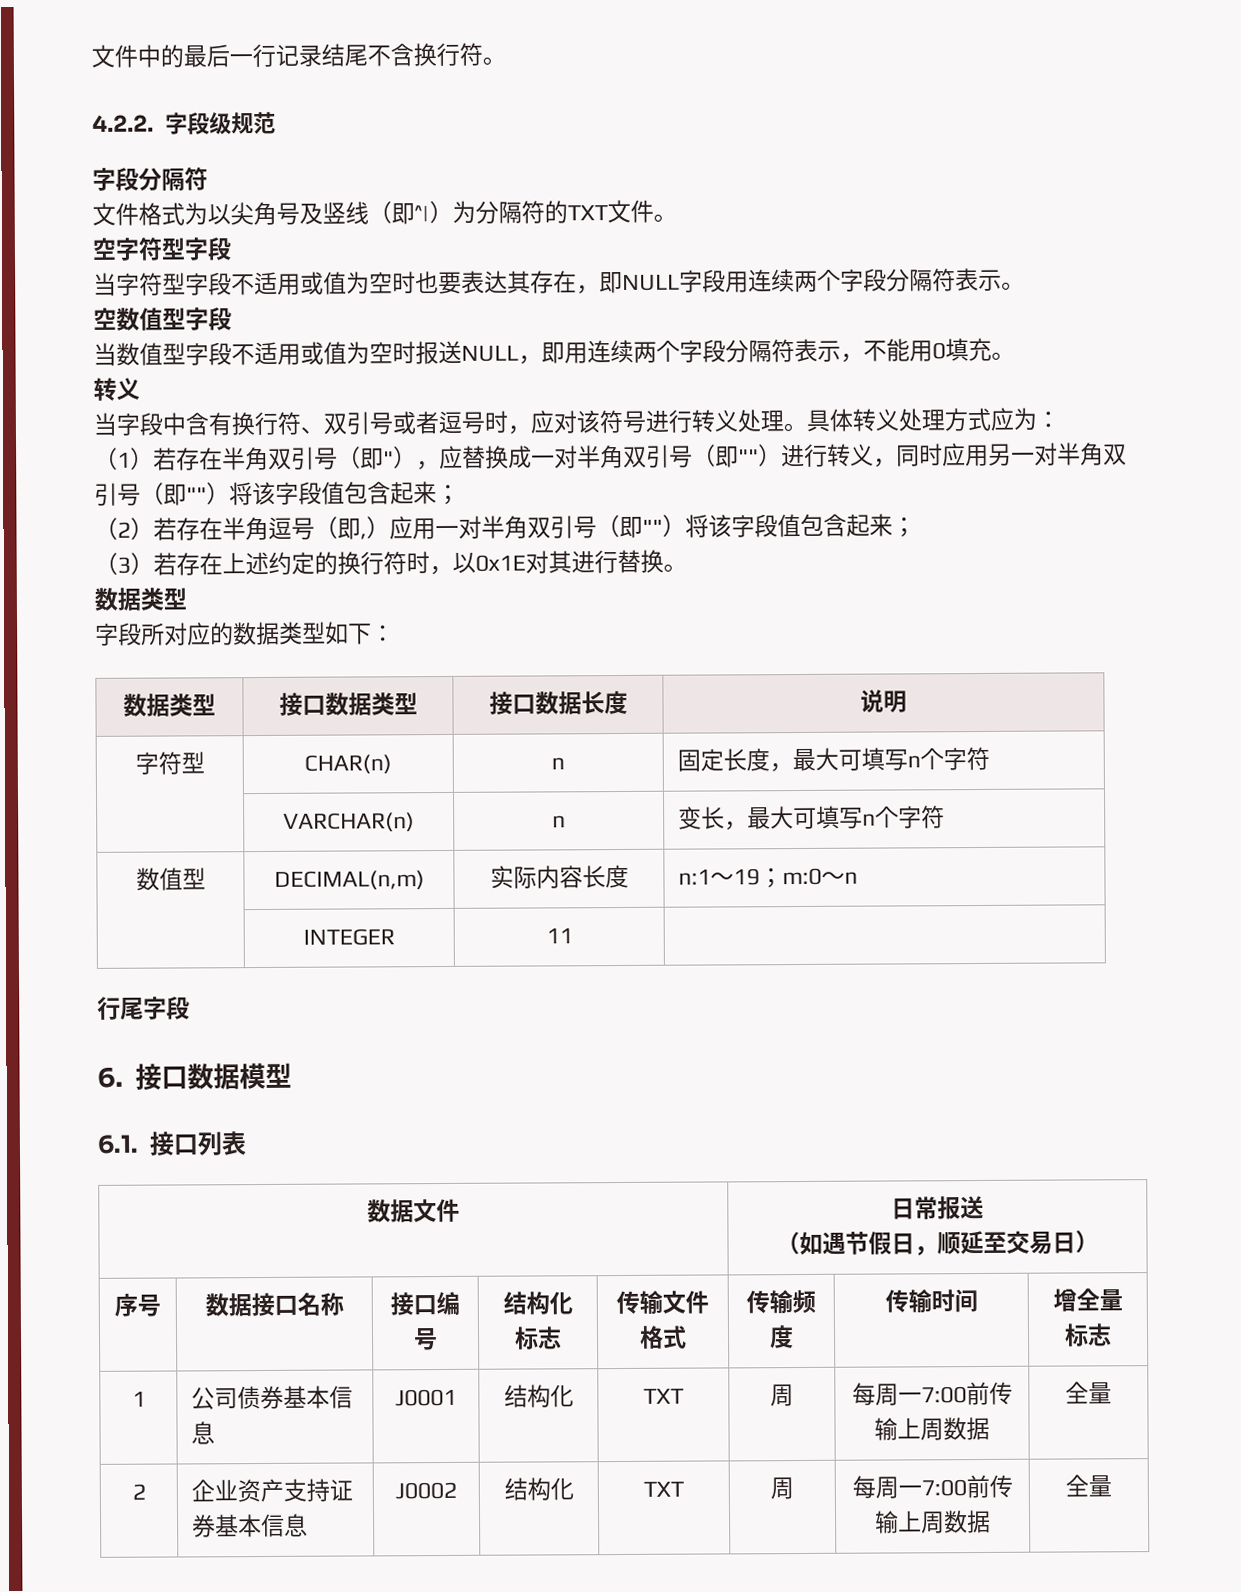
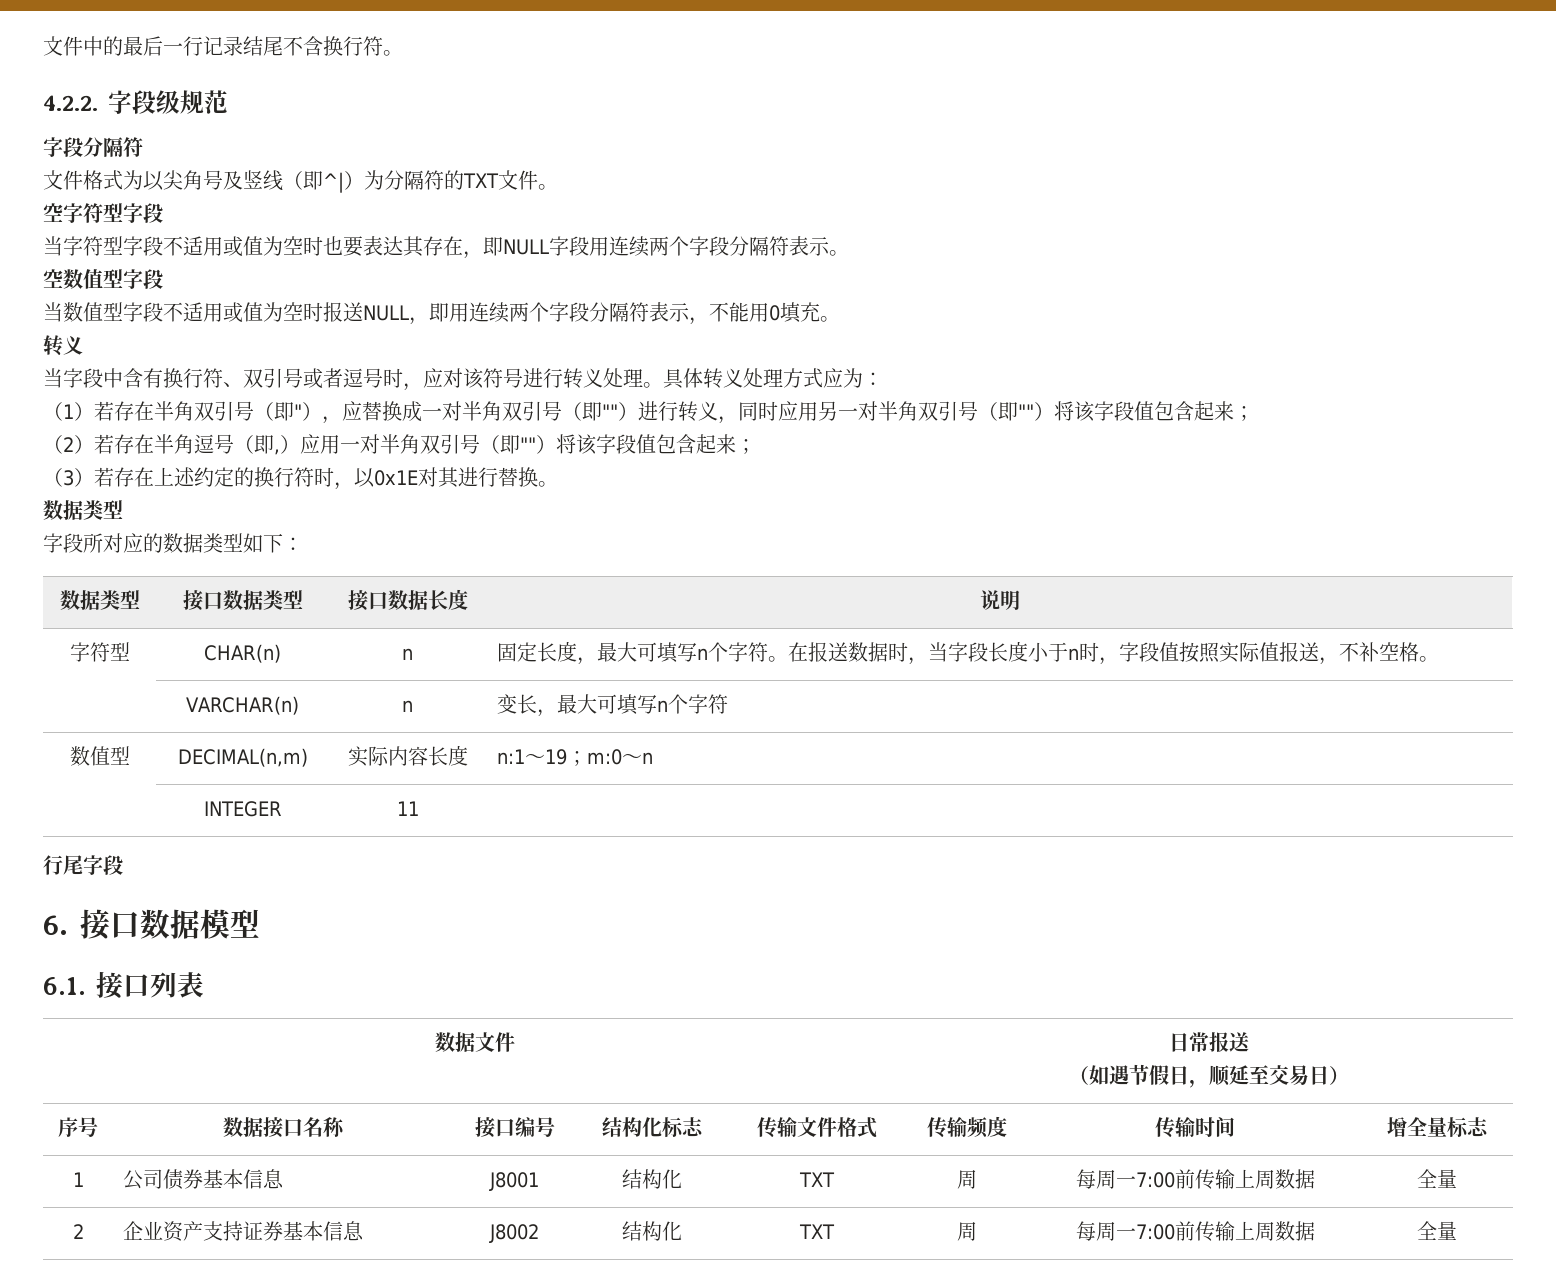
(991, 758) none -> [767,641,1439,665] 。在报送数据时，当字段长度小于n时，字段值按照实际值报送，不补空格。
[395,1388,457,1407] J0001 -> [488,1172,539,1191] J8001
[395,1481,457,1500] J0002 -> [488,1224,539,1243] J8002

